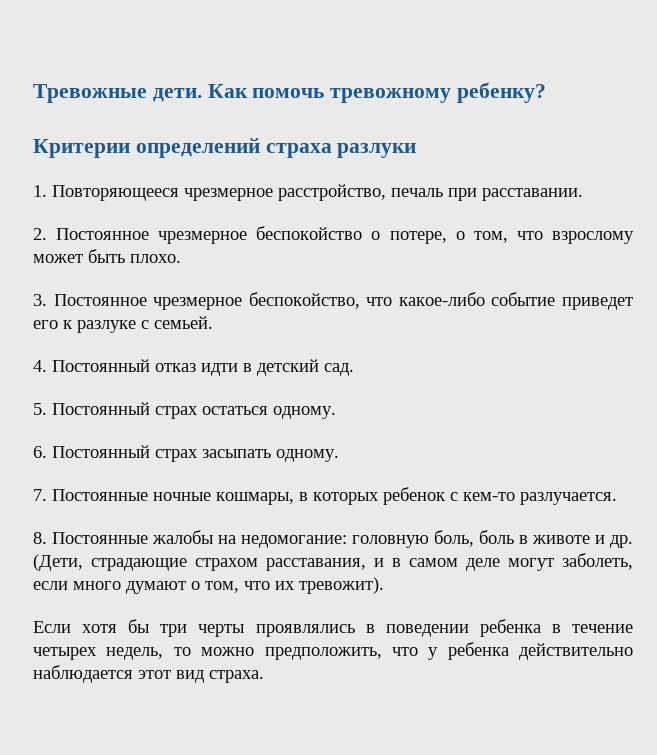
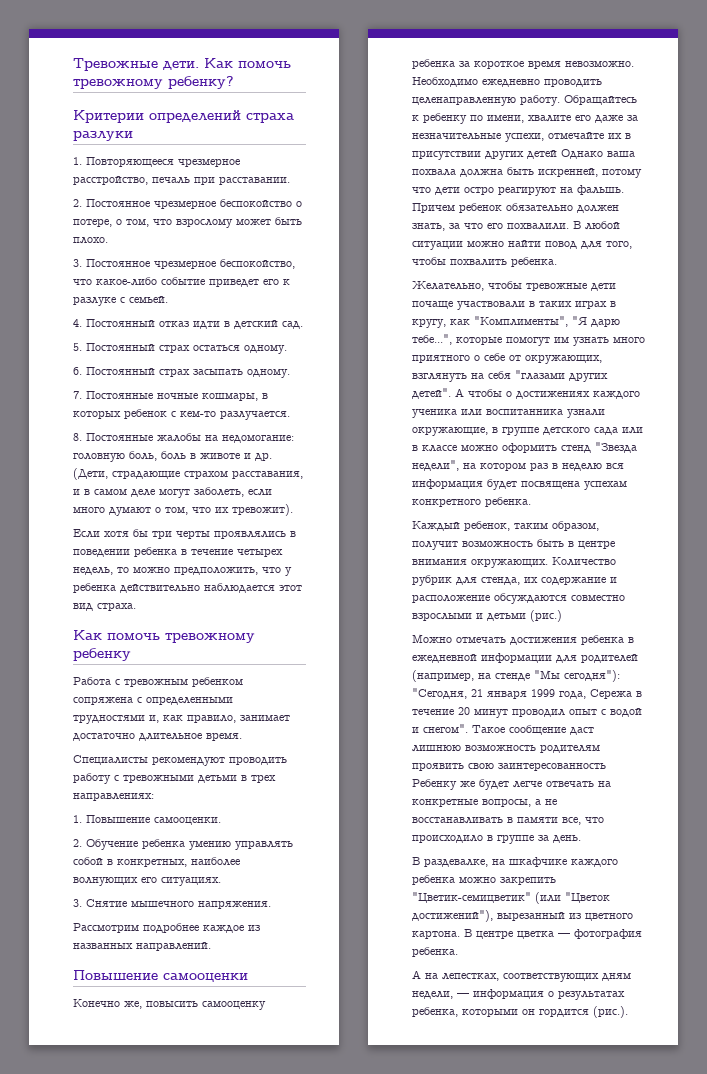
(264, 676) none -> [73,630,255,643] [73,648,131,661] [73,677,243,687] [73,696,233,705] [73,714,290,724] [73,732,242,741] [73,755,287,766] [73,773,276,784] [73,793,154,801] [73,815,221,825] [73,839,293,850] [73,857,240,867] [73,877,221,886] [73,899,271,909] [73,923,260,933] [73,942,211,951] [73,970,248,982] [73,999,266,1010] [412,59,634,69] [412,77,602,87] [412,95,637,106] [412,113,638,124] [412,132,631,142] [412,149,635,160] [412,167,642,178] [412,185,624,196] [412,203,619,213] [412,221,620,231] [412,240,632,250] [412,257,557,267] [412,281,616,291] [412,301,616,310] [412,316,620,328] [412,334,645,346] [412,353,602,364] [412,370,608,382] [412,388,640,399] [412,409,605,418] [412,427,643,436] [412,442,637,453] [412,460,624,471] [412,479,627,490] [412,497,531,507] [412,521,599,531] [412,539,615,550] [412,557,616,568] [412,575,617,586] [412,593,625,604] [412,610,562,622] [412,634,634,645] [412,653,638,663] [412,670,620,682] [412,688,642,699] [412,707,642,718] [412,724,594,735] [412,744,600,753] [412,763,606,771] [412,779,611,790] [412,799,557,807] [412,816,604,825] [412,835,581,844] [412,857,618,867] [412,875,556,885] [412,892,610,904] [412,910,633,922] [412,929,642,939] [412,947,458,957] [412,970,631,982] [412,989,625,1000] [412,1006,628,1018] // Как помочь тревожному ребенку // Работа с тревожным ребенком сопряжена с определенными трудностями и, как правило, занимает достаточно длительное время. // Специалисты рекомендуют проводить работу с тревожными детьми в трех направлениях: // 1. Повышение самооценки. // 2. Обучение ребенка умению управлять собой в конкретных, наиболее волнующих его ситуациях. // 3. Снятие мышечного напряжения. // Рассмотрим подробнее каждое из названных направлений. // Повышение самооценки // Конечно же, повысить самооценку ребенка за короткое время невозможно. Необходимо ежедневно проводить целенаправленную работу. Обращайтесь к ребенку по имени, хвалите его даже за незначительные успехи, отмечайте их в присутствии других детей Однако ваша похвала должна быть искренней, потому что дети остро реагируют на фальшь. Причем ребенок обязательно должен знать, за что его похвалили. В любой ситуации можно найти повод для того, чтобы похвалить ребенка. // Желательно, чтобы тревожные дети почаще участвовали в таких играх в кругу, как "Комплименты", "Я дарю тебе...", которые помогут им узнать много приятного о себе от окружающих, взглянуть на себя "глазами других детей". А чтобы о достижениях каждого ученика или воспитанника узнали окружающие, в группе детского сада или в классе можно оформить стенд "Звезда недели", на котором раз в неделю вся информация будет посвящена успехам конкретного ребенка. // Каждый ребенок, таким образом, получит возможность быть в центре внимания окружающих. Количество рубрик для стенда, их содержание и расположение обсуждаются совместно взрослыми и детьми (рис.) // Можно отмечать достижения ребенка в ежедневной информации для родителей (например, на стенде "Мы сегодня"): "Сегодня, 21 января 1999 года, Сережа в течение 20 минут проводил опыт с водой и снегом". Такое сообщение даст лишнюю возможность родителям проявить свою заинтересованность Ребенку же будет легче отвечать на конкретные вопросы, а не восстанавливать в памяти все, что происходило в группе за день. // В раздевалке, на шкафчике каждого ребенка можно закрепить "Цветик-семицветик" (или "Цветок достижений"), вырезанный из цветного картона. В центре цветка — фотография ребенка. // А на лепестках, соответствующих дням недели, — информация о результатах ребенка, которыми он гордится (рис.).

